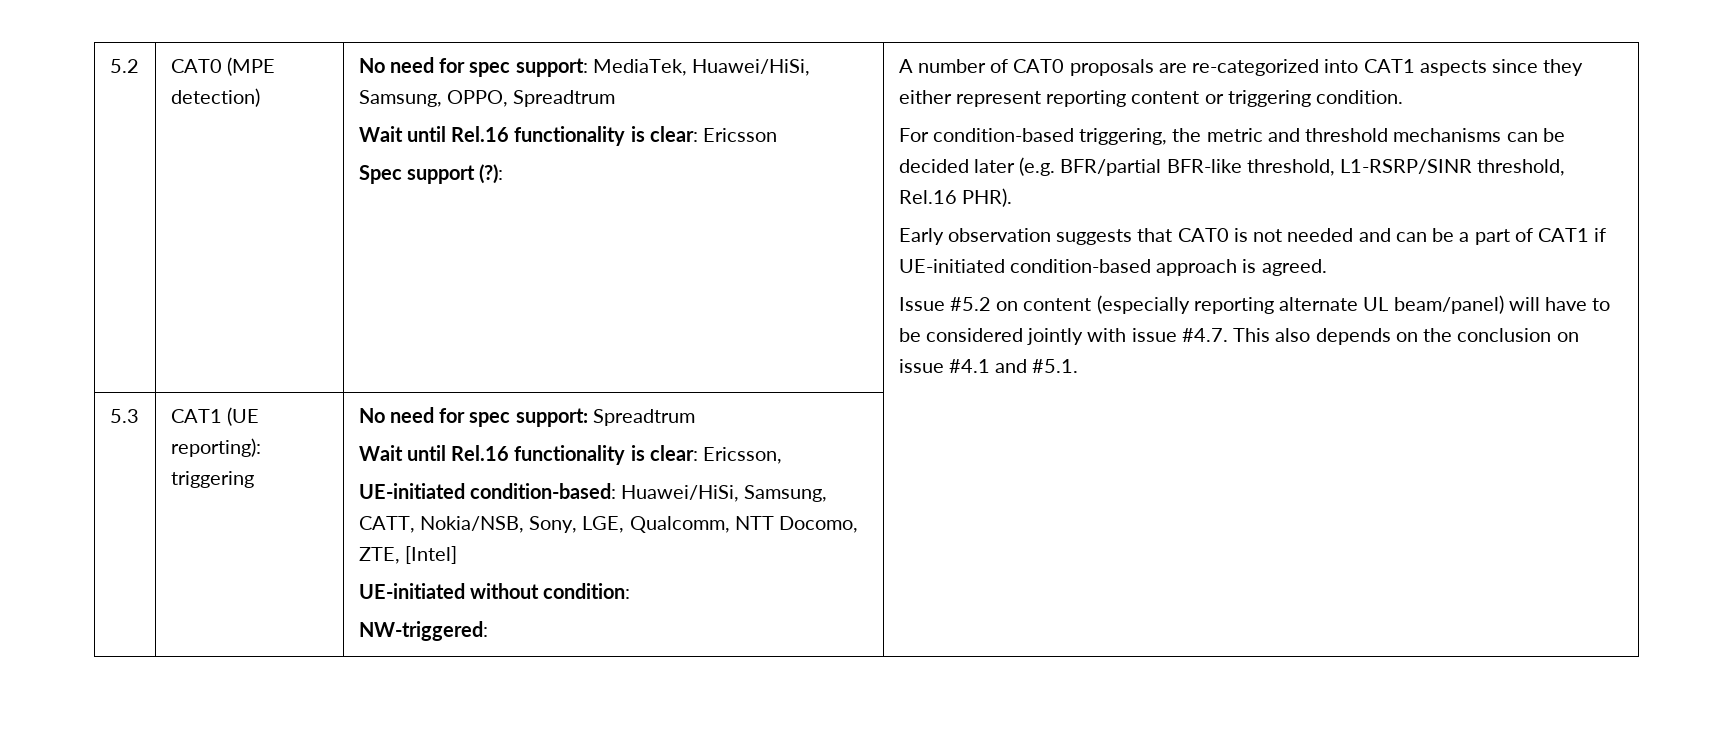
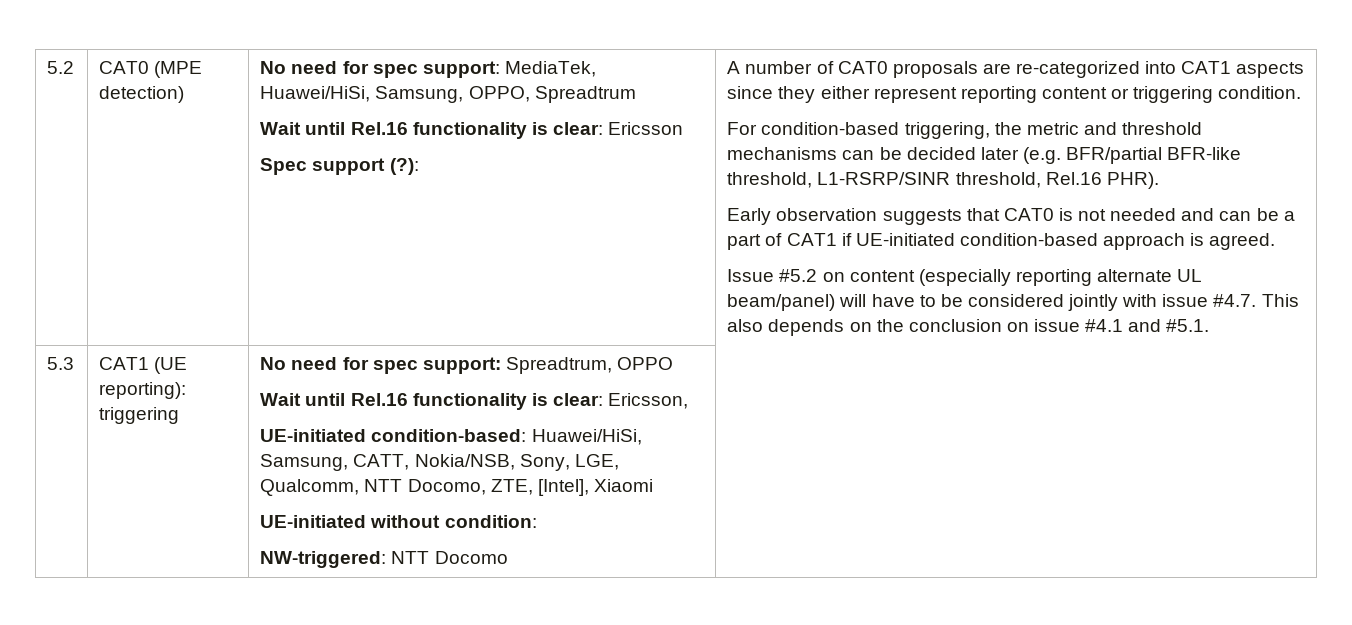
[592,409,695,426] Spreadtrum -> [505,357,674,374] Spreadtrum, OPPO
[404,546,457,564] [Intel] -> [537,479,653,496] [Intel], Xiaomi
(488, 631) none -> [391,551,508,564] NTT Docomo

